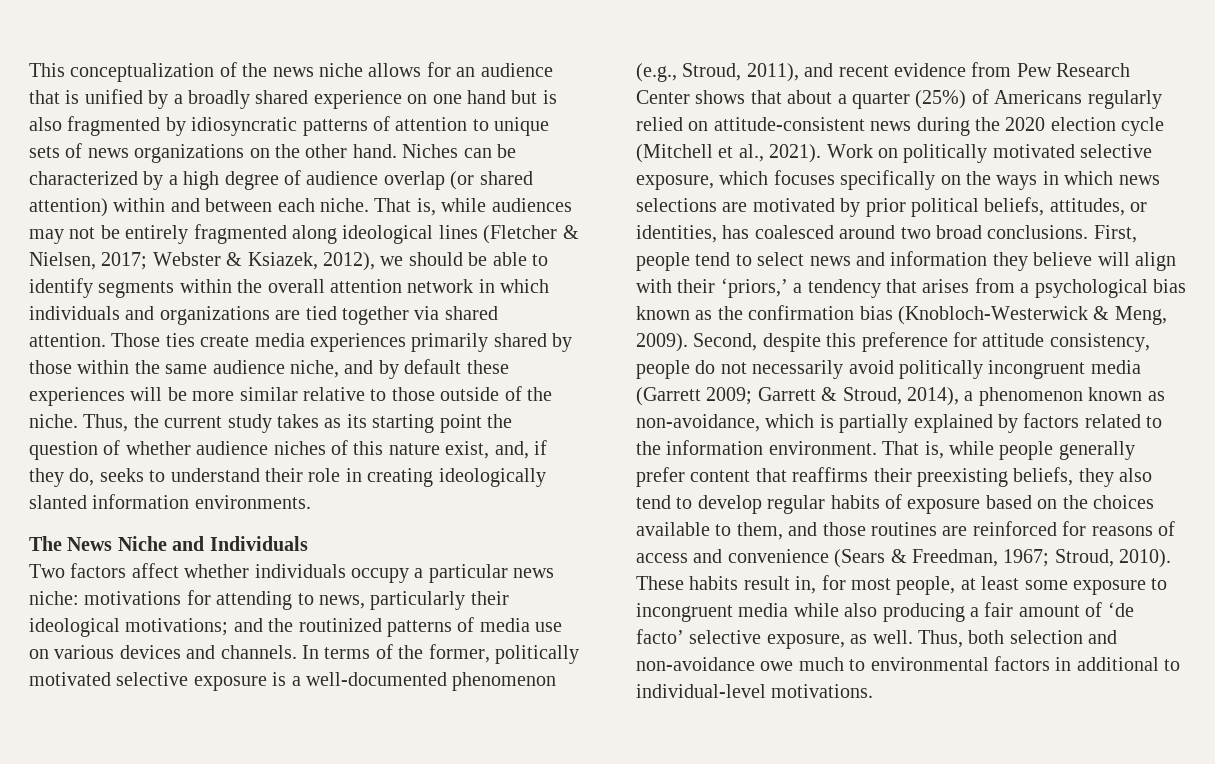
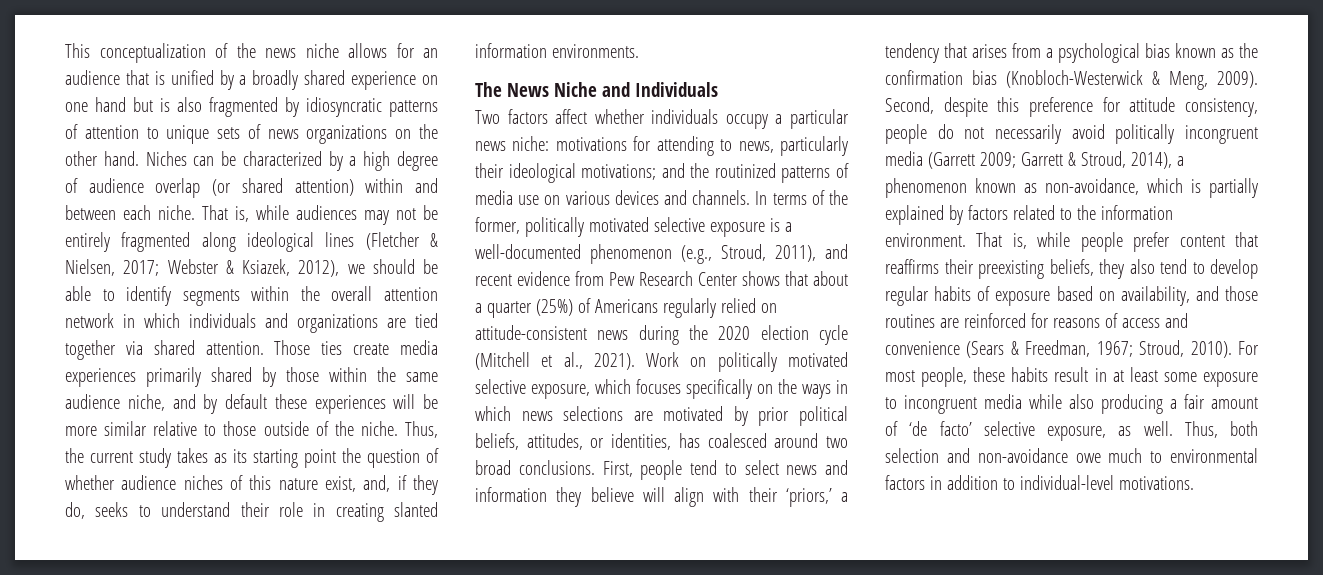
[438,468,546,487] ideologically -> (384, 512) none
[1058,441,1135,460] generally -> (1123, 242) none
[1062,495,1154,509] [636,522,783,540] the choices available to them, -> [1120,286,1190,306] availability,
[636,575,956,595] These habits result in, for most people, -> [1238,341,1259,355] [885,367,1107,387] For most people, these habits result in
[1076,657,1159,671] additional -> [946,475,998,490] addition

